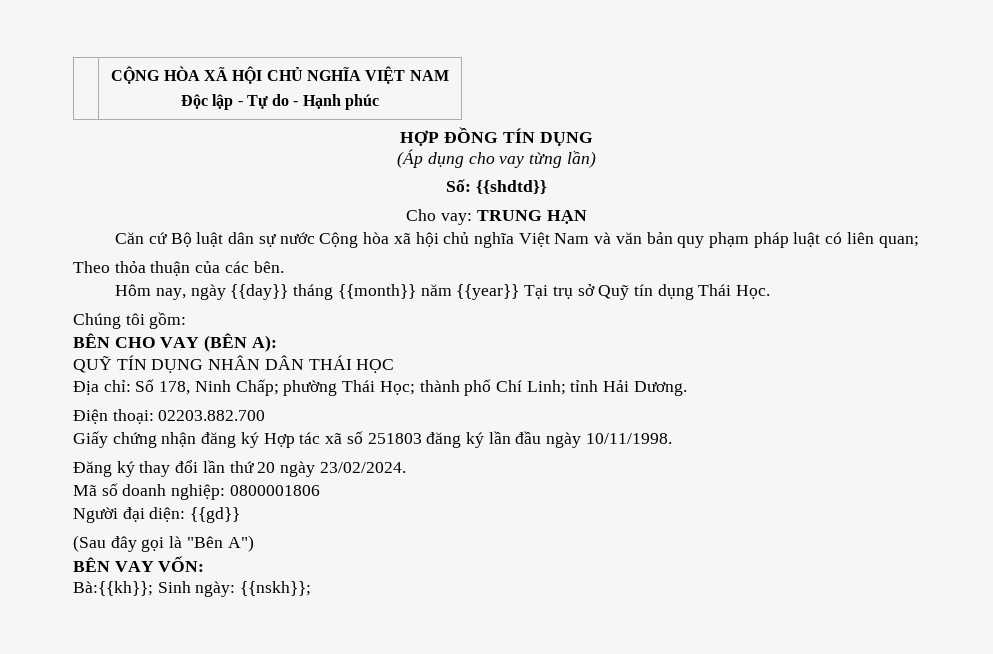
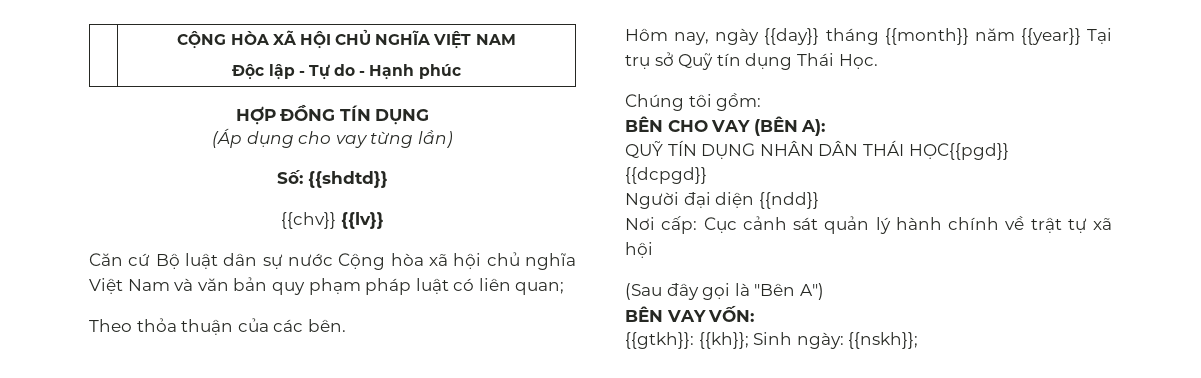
[406,209,587,225] Cho vay: TRUNG HẠN -> [281,212,384,229] {{chv}} {{lv}}
[356,359,395,373] [73,379,687,396] [73,409,266,424] [73,431,672,448] [73,460,406,477] [73,483,320,500] [73,507,241,523] HỌC // Địa chỉ: Số 178, Ninh Chấp; phường Thái Học; thành phố Chí Linh; tỉnh Hải Dương. // Điện thoại: 02203.882.700 // Giấy chứng nhận đăng ký Hợp tác xã số 251803 đăng ký lần đầu ngày 10/11/1998. // Đăng ký thay đổi lần thứ 20 ngày 23/02/2024. // Mã số doanh nghiệp: 0800001806 // Người đại diện: {{gd}} -> [908,143,1009,160] [625,167,707,184] [625,192,819,209] [625,216,1112,234] [625,242,653,258] HỌC{{pgd}} // {{dcpgd}} // Người đại diện {{ndd}} // Nơi cấp: Cục cảnh sát quản lý hành chính về trật tự xã hội
[73,581,153,596] Bà:{{kh}}; -> [625,332,749,349] {{gtkh}}: {{kh}};

